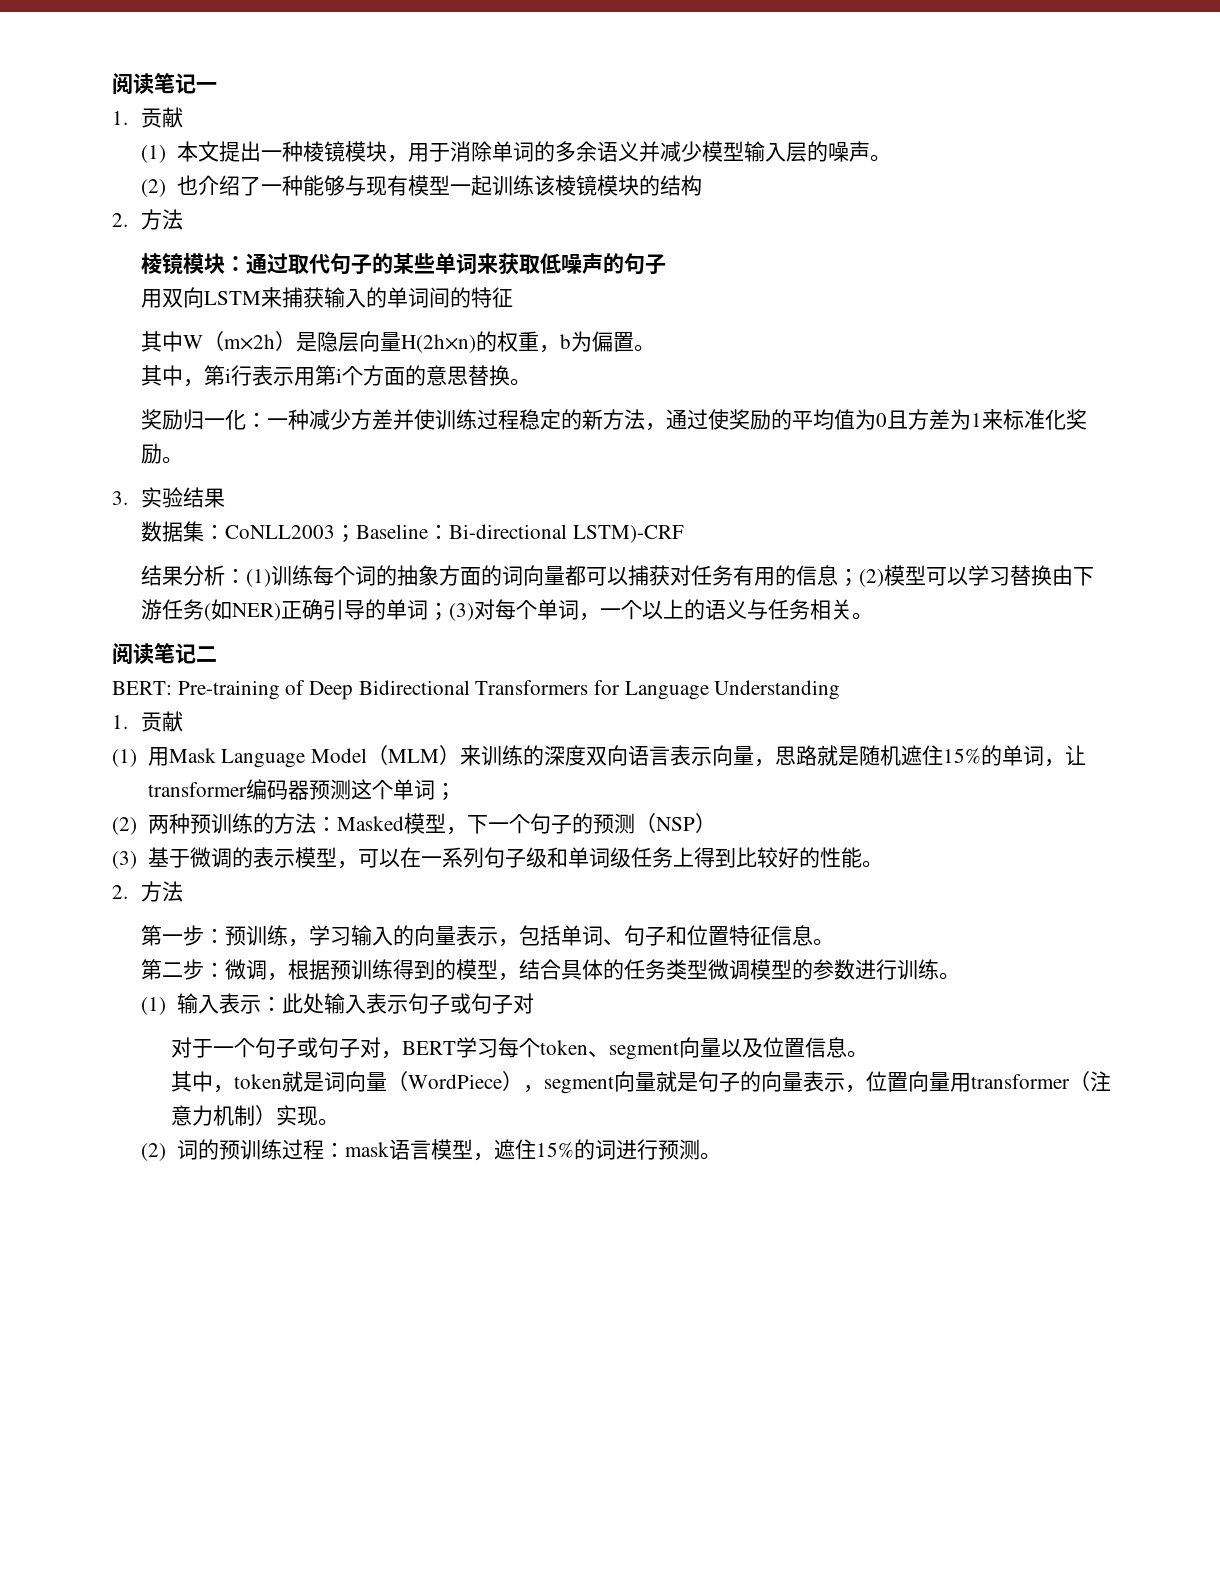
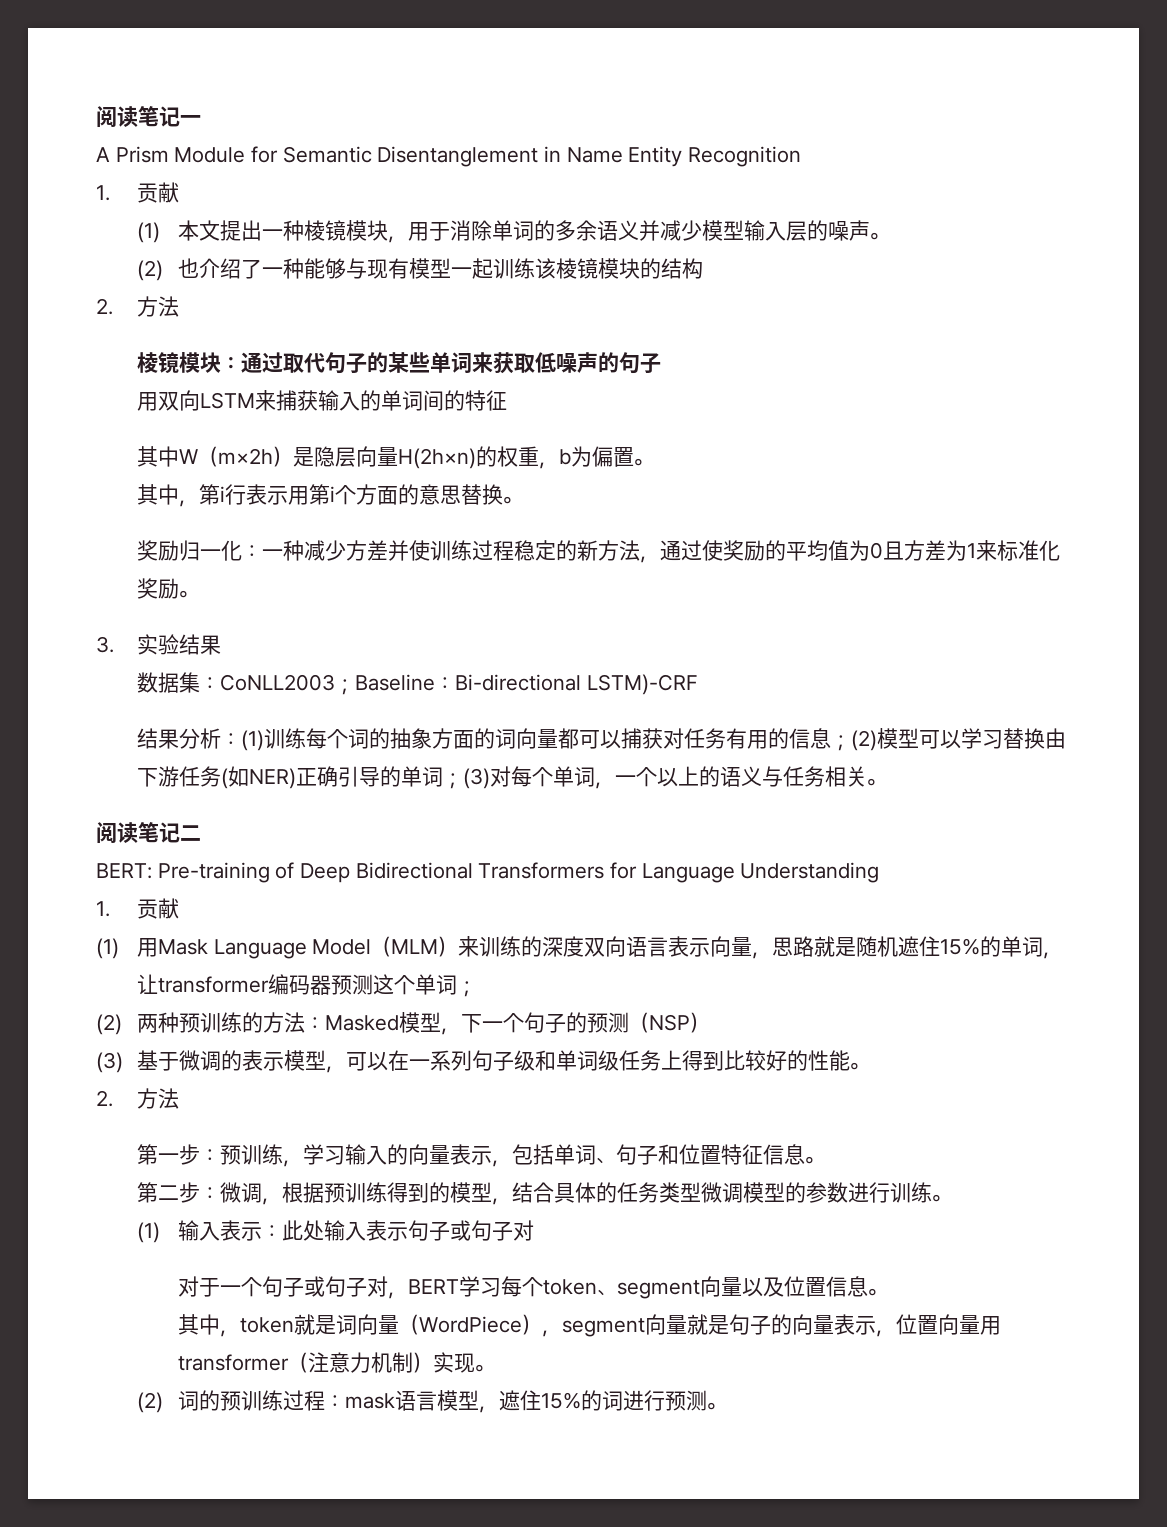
(217, 86) none -> [96,146,802,167] // A Prism Module for Semantic Disentanglement in Name Entity Recognition

